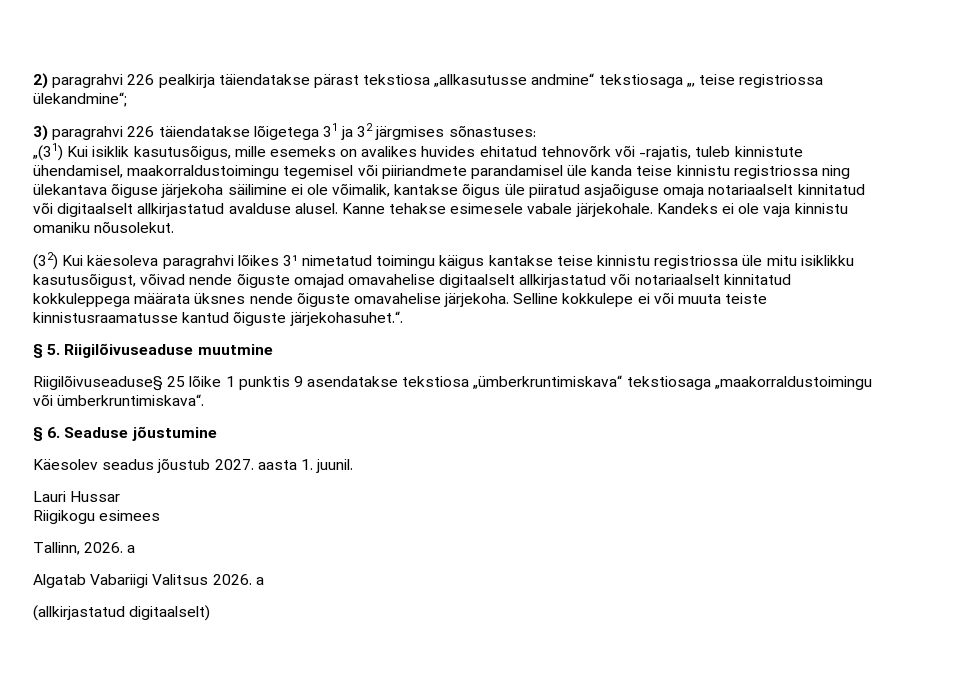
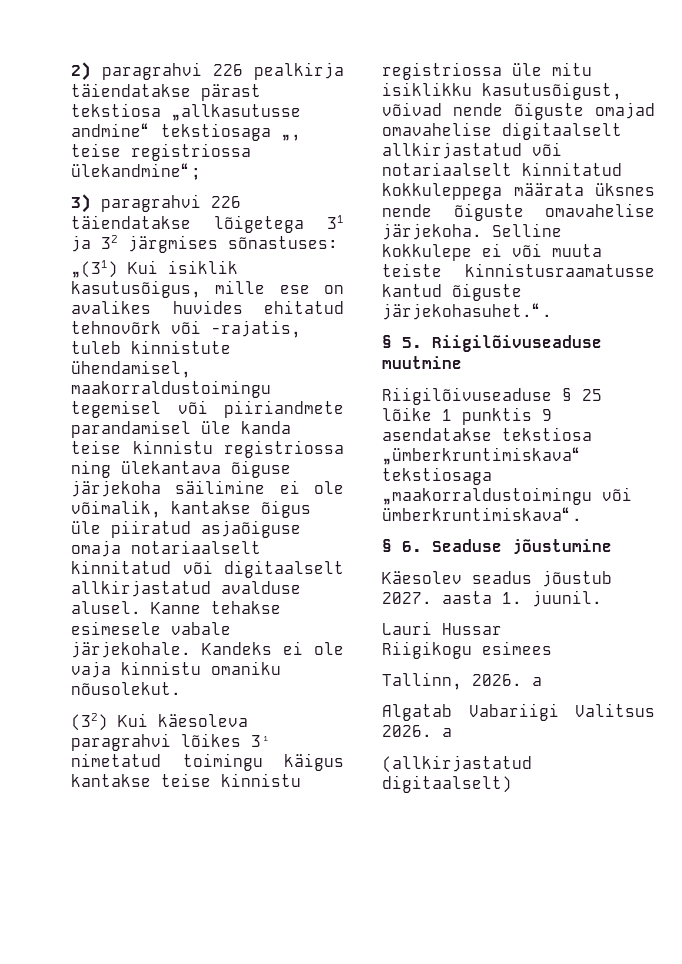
[269,146,336,157] esemeks -> [279,285,310,294] ese
[33,375,163,391] Riigilõivuseaduse§ -> [382,387,572,405] Riigilõivuseaduse §

